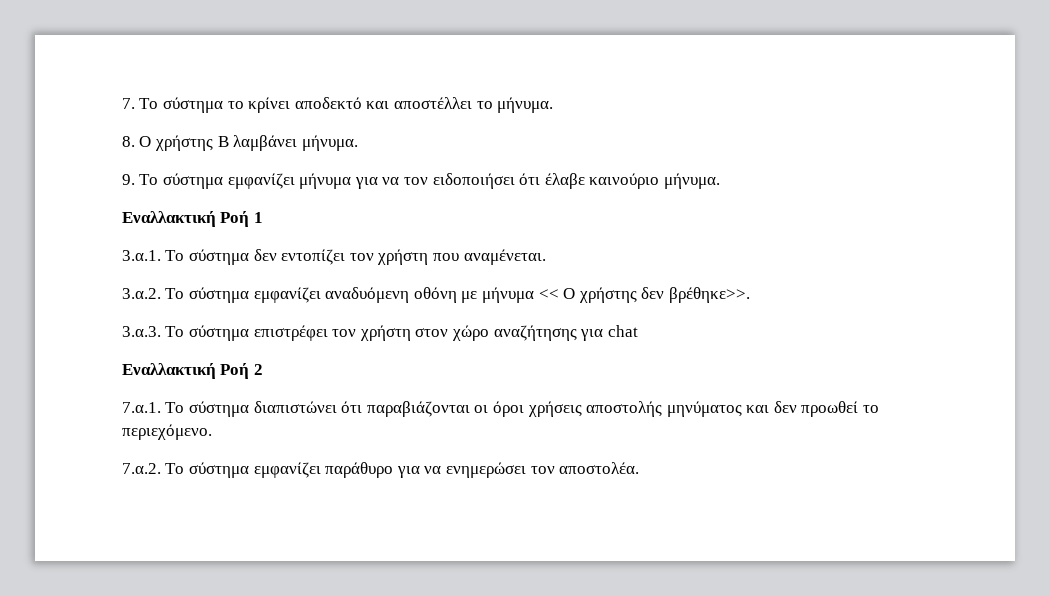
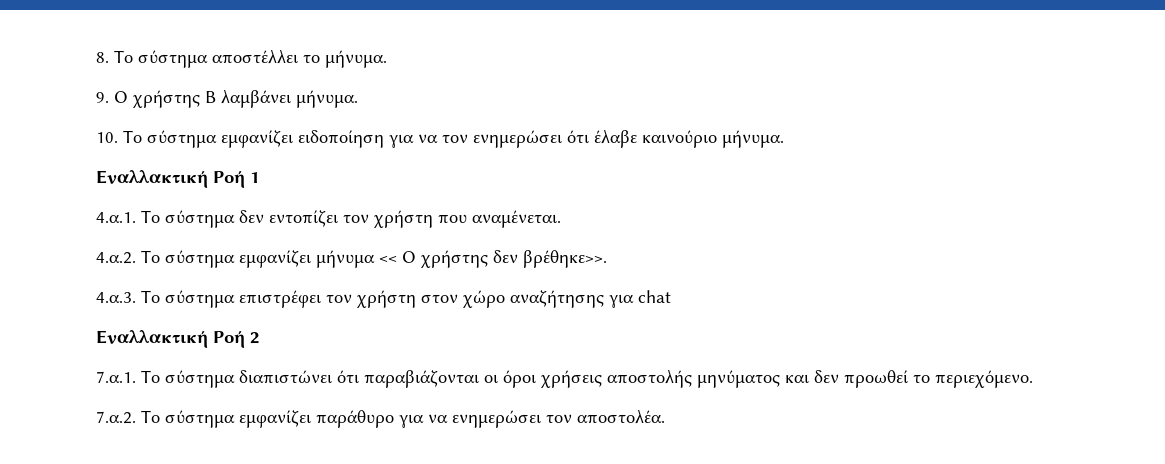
[121,97,390,113] 7. Το σύστημα το κρίνει αποδεκτό και -> [96,50,209,68] 8. Το σύστημα
[121,136,135,147] 8. -> [96,92,110,103] 9.
[121,173,352,189] 9. Το σύστημα εμφανίζει μήνυμα -> [96,130,385,148] 10. Το σύστημα εμφανίζει ειδοποίηση
[432,173,515,189] ειδοποιήσει -> [473,130,564,148] ενημερώσει
[121,250,161,261] 3.α.1. -> [96,212,137,223] 4.α.1.
[121,287,478,303] 3.α.2. Το σύστημα εμφανίζει αναδυόμενη οθόνη με -> [96,250,313,268] 4.α.2. Το σύστημα εμφανίζει
[121,326,161,337] 3.α.3. -> [96,292,137,303] 4.α.3.

